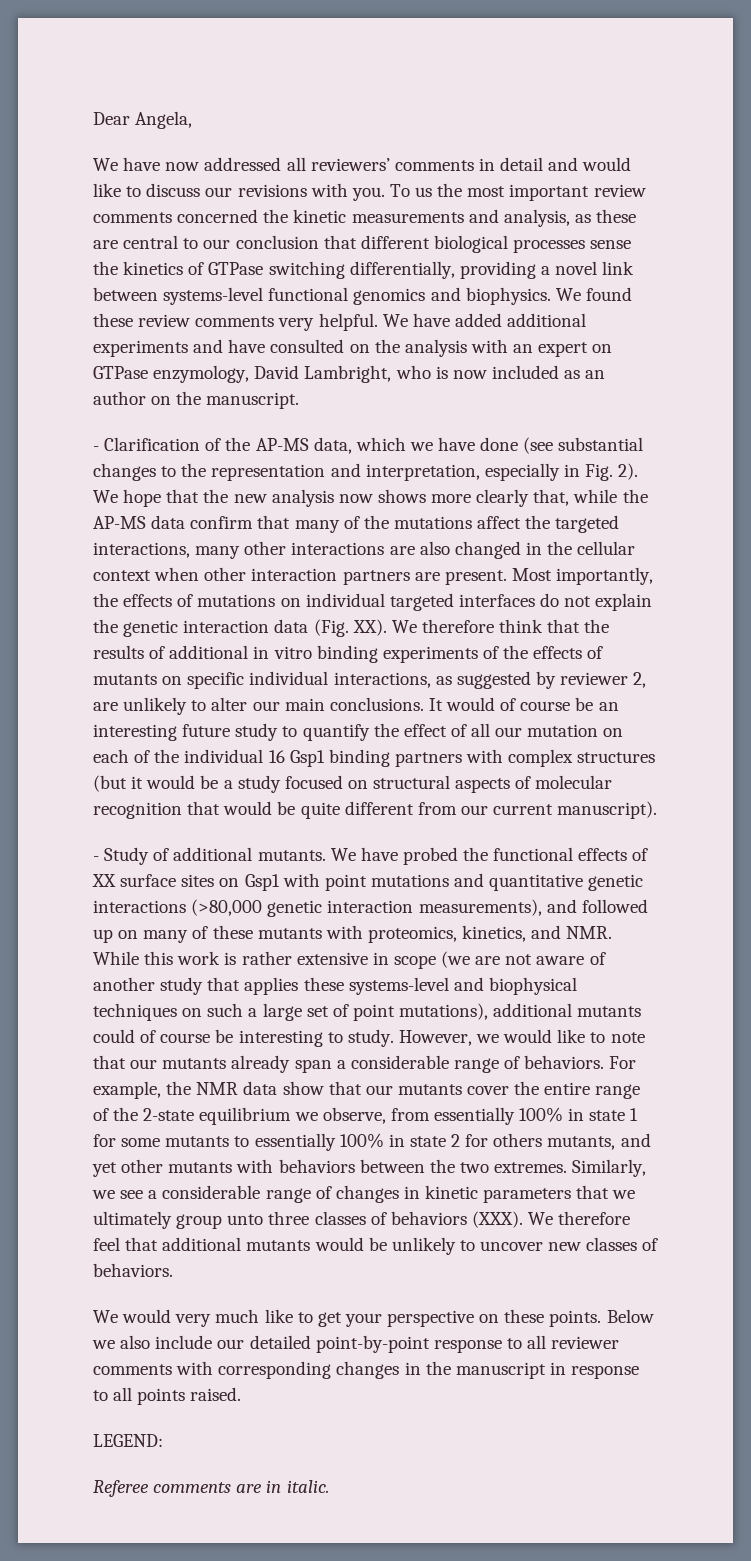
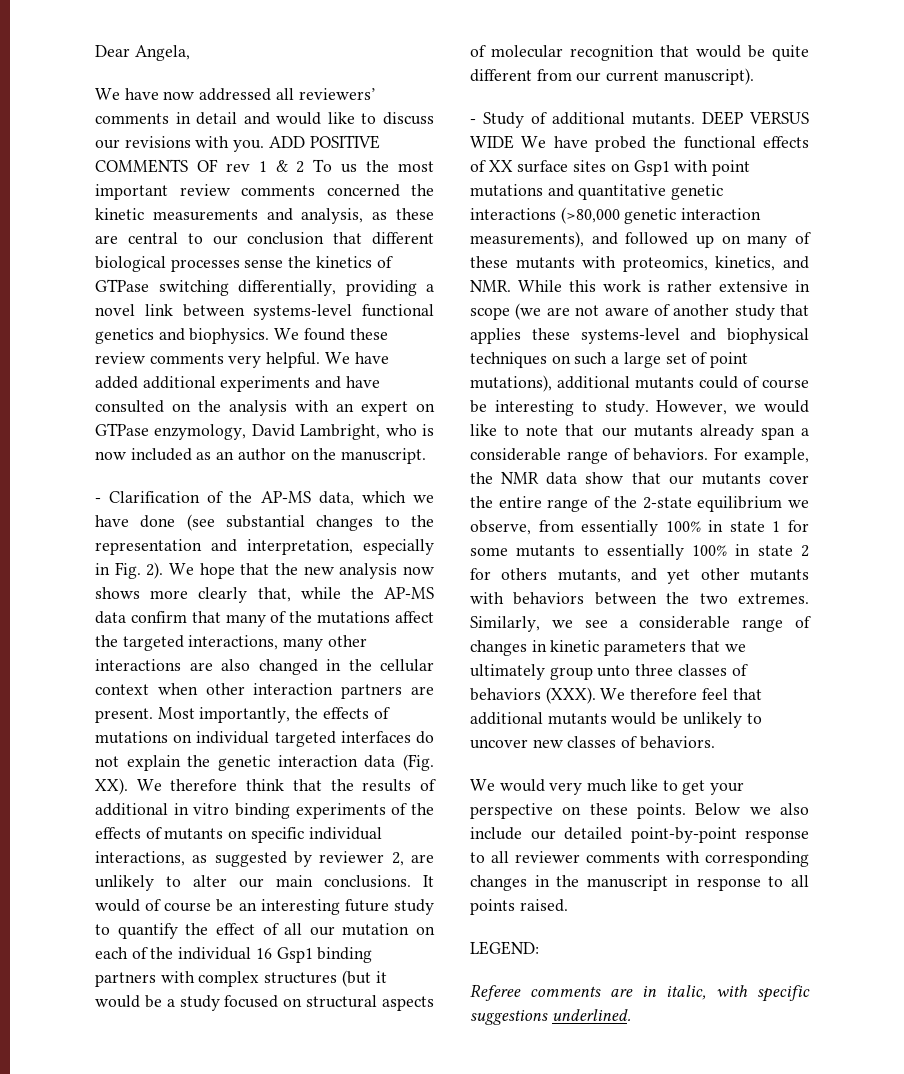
(385, 194) none -> [268,135,380,149] [95,159,305,173] ADD POSITIVE COMMENTS OF rev 1 & 2
[353,288,426,305] genomics -> [95,328,154,344] genetics
(326, 855) none -> [702,111,809,125] [470,135,514,149] DEEP VERSUS WIDE
[286,1480,329,1493] italic. -> [666,985,810,1002] [470,1009,631,1025] italic, with specific suggestions underlined.

